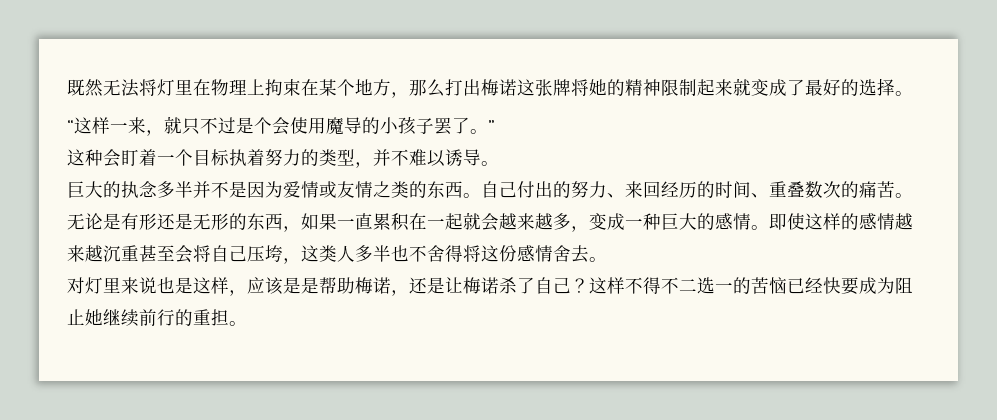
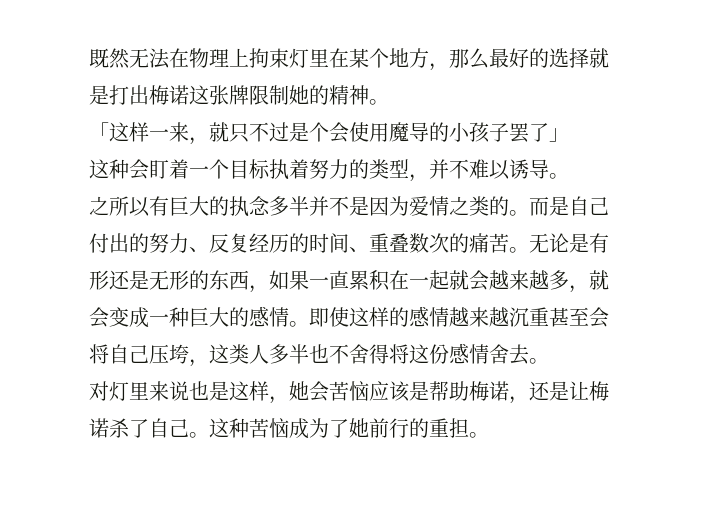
[139,79,193,96] 将灯里 -> (170, 58) none
(301, 87) none -> [289,48,329,68] 灯里
(445, 88) none -> [489,48,609,68] [89,85,109,105] 最好的选择就是
[571,79,589,96] 将 -> [249,85,289,105] 限制
[661,78,913,96] [67,119,74,132] 限制起来就变成了最好的选择。 // “ -> [369,99,389,105] [89,122,109,140] 。 // 「
[470,120,495,134] 。” -> [549,128,569,142] 」
(499, 163) none -> [89,196,169,217] 之所以有
[319,181,481,198] 或友情之类的东西。 -> [449,196,569,216] 之类的。而是
[625,181,661,198] 来回 -> [209,233,249,253] 反复
(589, 229) none -> [589,270,609,290] [89,307,109,328] 就会
[247,277,301,295] 应该是 -> [289,381,410,402] 她会苦恼应该
[571,277,913,295] [67,309,139,327] ？这样不得不二选一的苦恼已经快要成为阻止她继续 -> [189,418,369,439] 。这种苦恼成为了她

